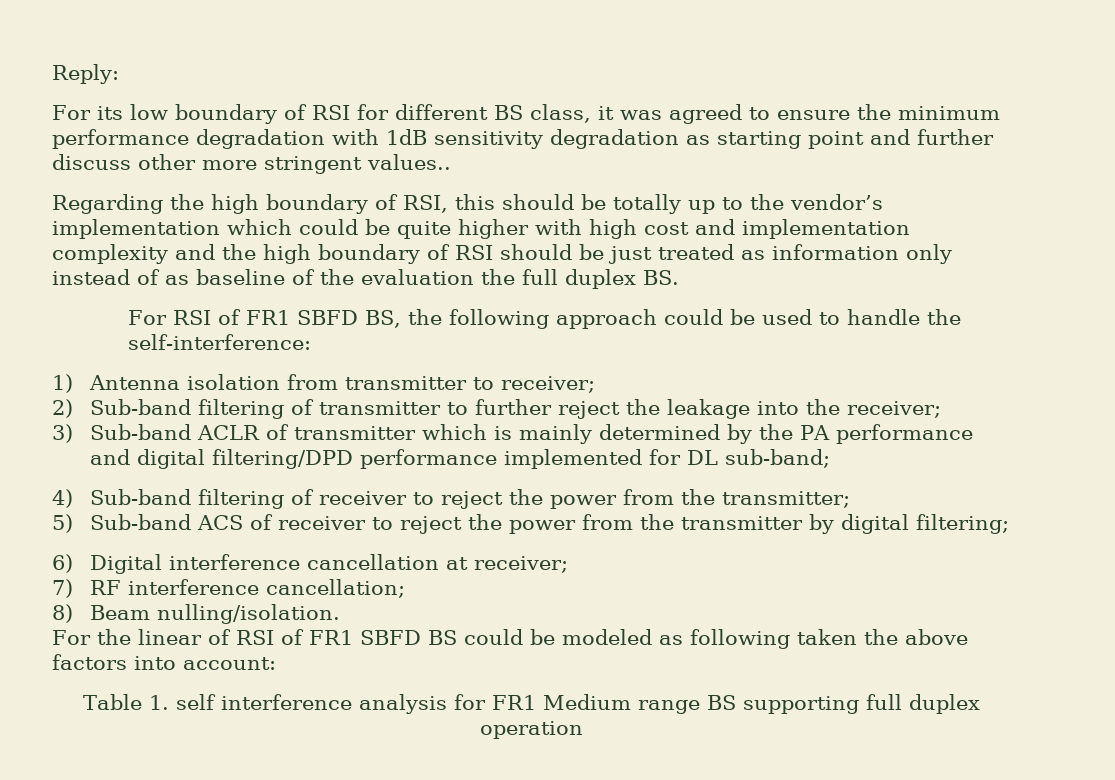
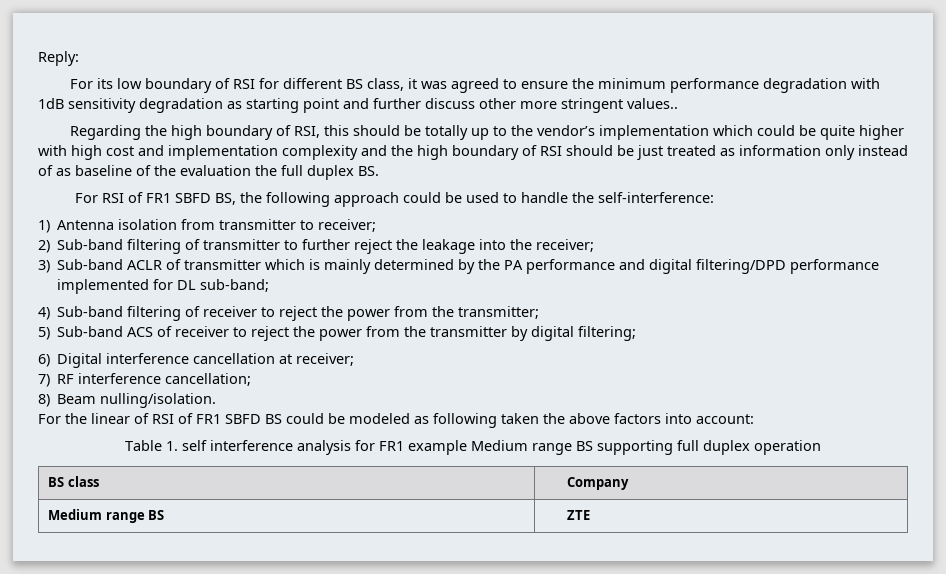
(536, 702) none -> [408,440,467,455] example
(583, 730) none -> [48,476,99,487] [566,477,629,490] [48,509,165,523] [566,510,590,520] // BS class | Company // Medium range BS | ZTE

